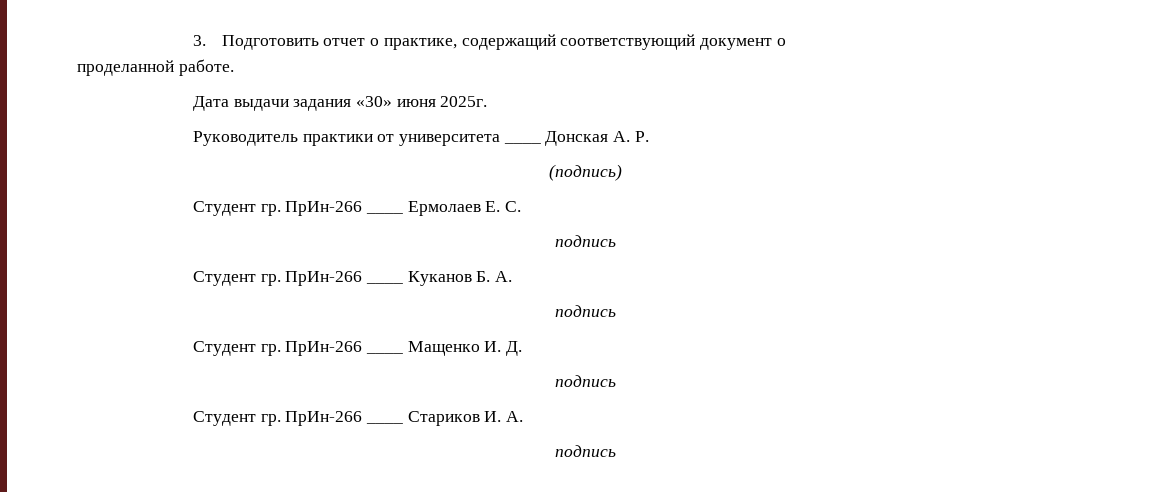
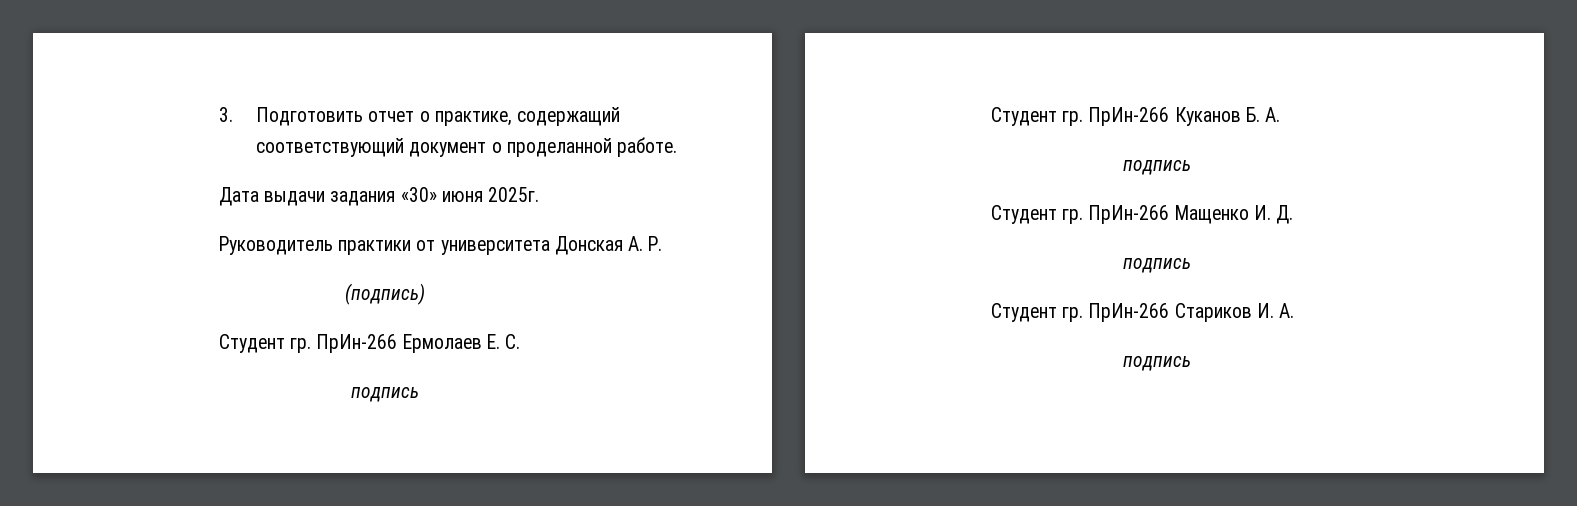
(786, 42) // -> (502, 147) none
[503,142,541,144] ____ -> (550, 247) none
[365,212,403,214] ____ -> (398, 343) none
[365,282,403,284] ____ -> (1170, 116) none
[365,352,403,354] ____ -> (1170, 214) none
[365,422,403,424] ____ -> (1170, 312) none

